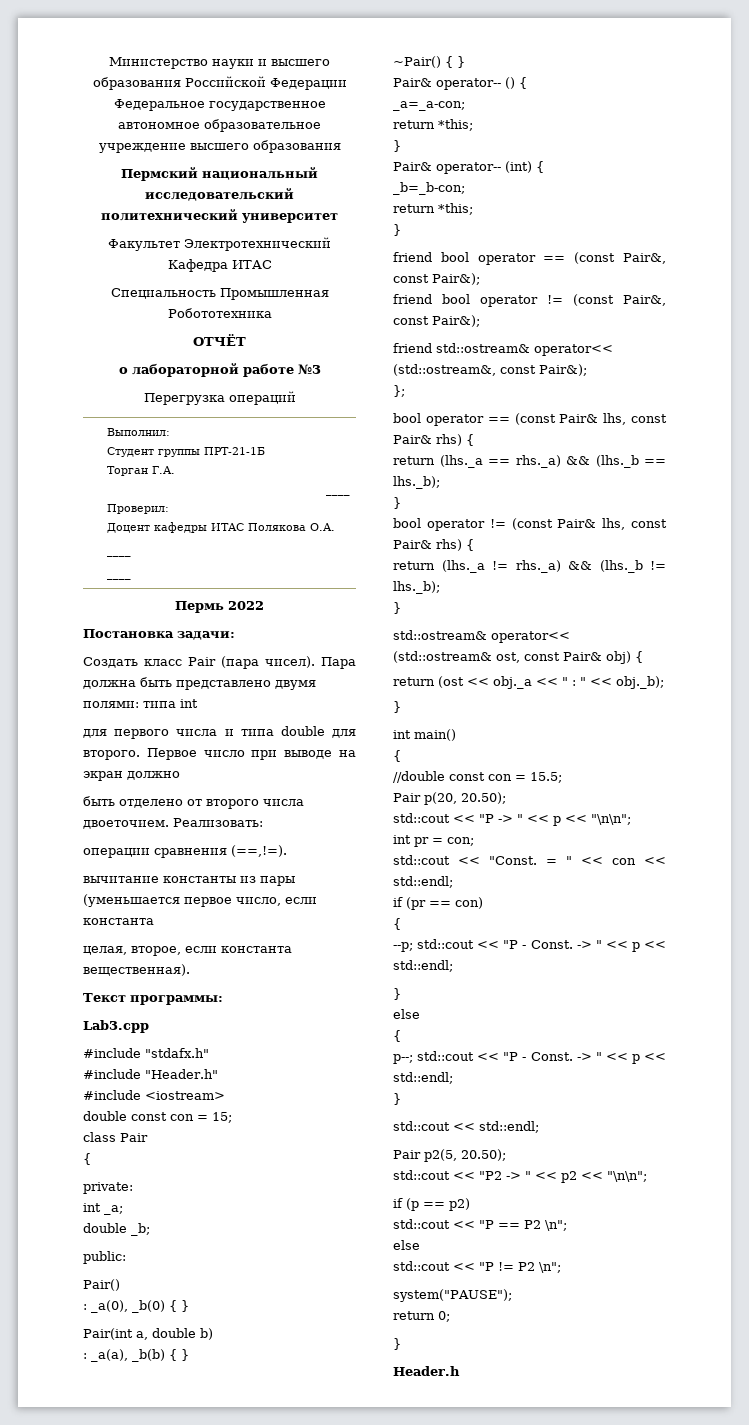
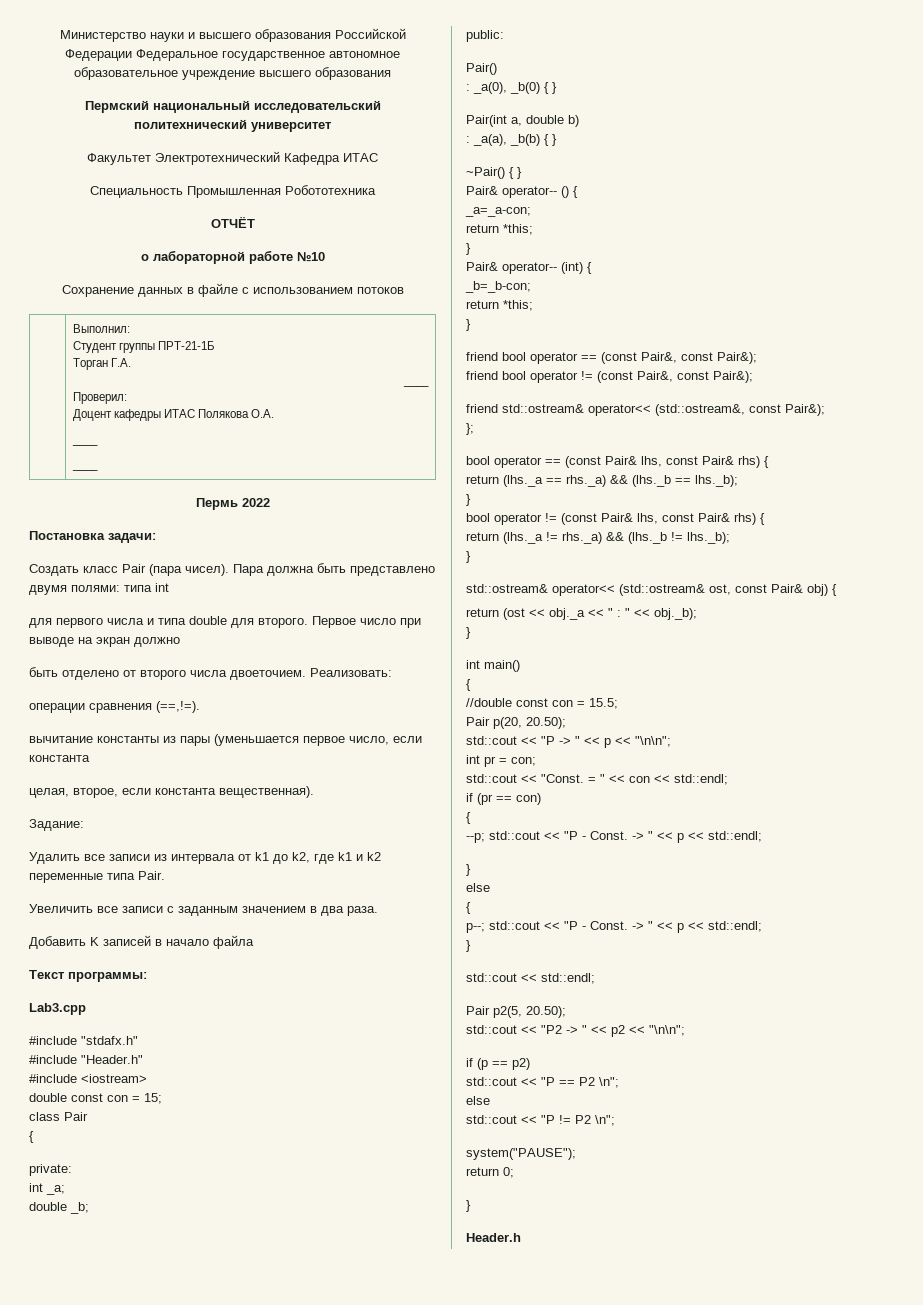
[297,364,321,375] [143,391,296,405] №3 // Перегрузка операций -> [296,252,325,262] [61,283,404,297] №10 // Сохранение данных в файле с использованием потоков
(190, 970) none -> [29,819,84,831] [29,852,381,864] [29,871,165,883] [29,904,378,916] [29,935,254,949] // Задание: // Удалить все записи из интервала от k1 до k2, где k1 и k2 переменные типа Pair. // Увеличить все записи с заданным значением в два раза. // Добавить K записей в начало файла

